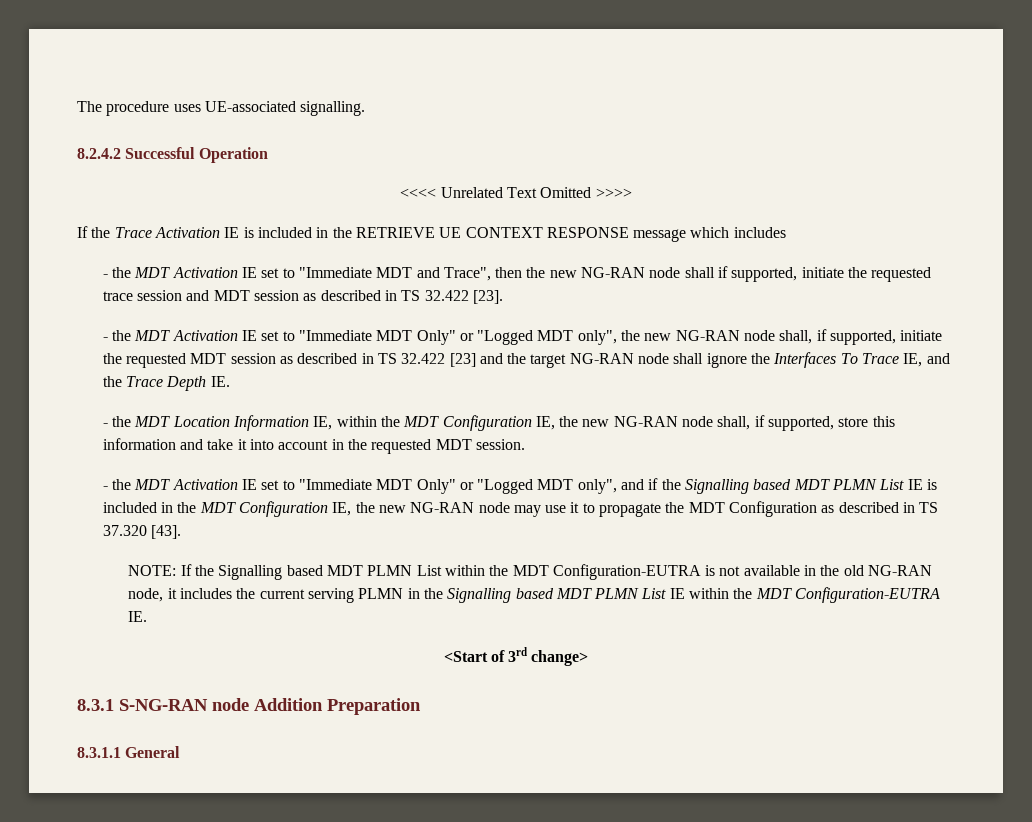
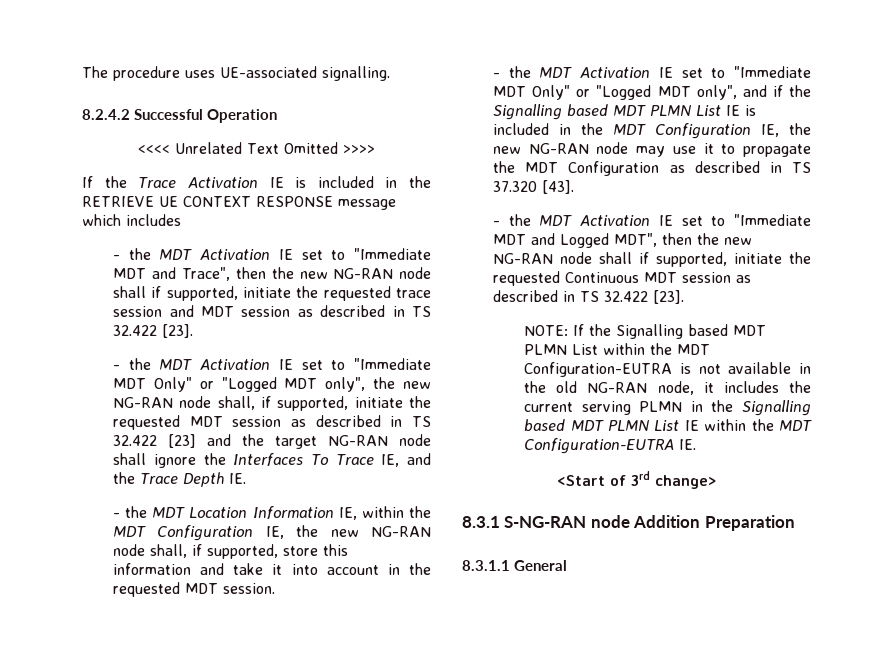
(181, 532) none -> [493,214,811,226] [493,233,753,248] [493,252,811,267] [493,271,752,286] [493,290,685,304] // - the MDT Activation IE set to "Immediate MDT and Logged MDT", then the new NG-RAN node shall if supported, initiate the requested Continuous MDT session as described in TS 32.422 [23].

